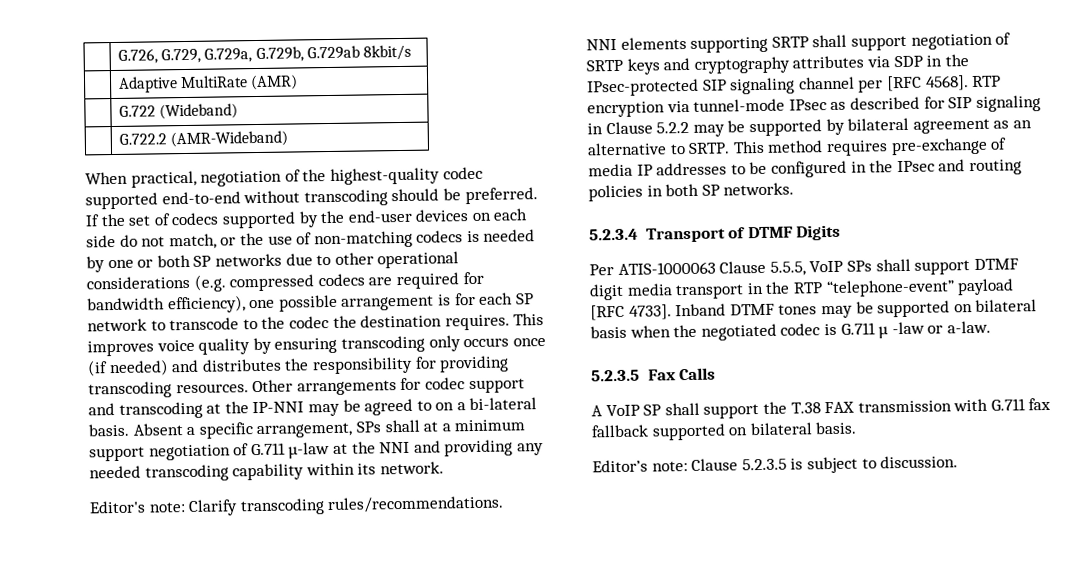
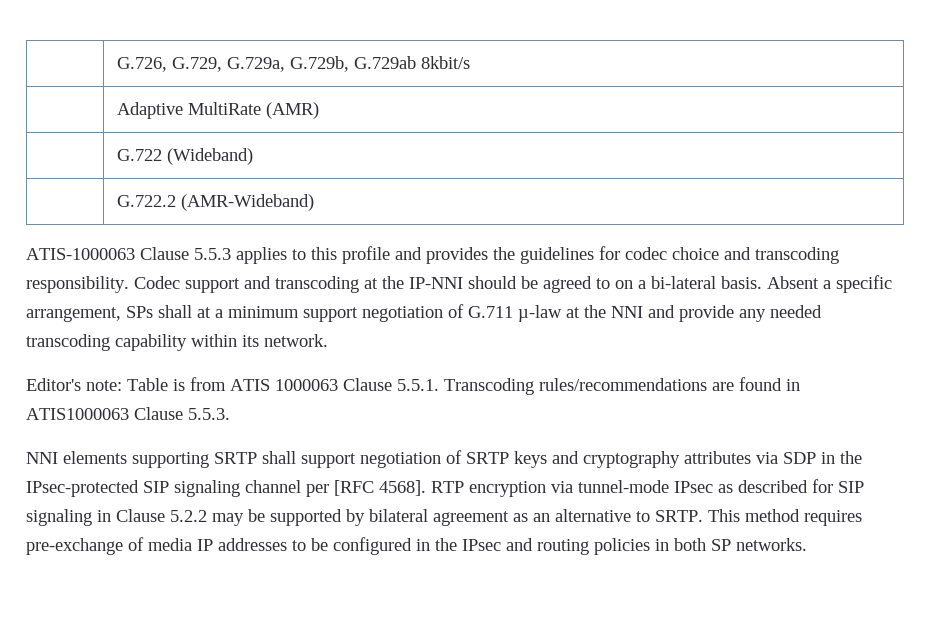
[85,166,483,188] [85,187,538,210] [85,208,529,229] [86,229,536,250] [86,251,460,273] [86,271,484,292] [87,292,534,314] [87,313,545,332] [87,335,546,357] [87,355,510,377] [88,377,465,399] When practical, negotiation of the highest-quality codec supported end-to-end without transcoding should be preferred. If the set of codecs supported by the end-user devices on each side do not match, or the use of non-matching codecs is needed by one or both SP networks due to other operational considerations (e.g. compressed codecs are required for bandwidth efficiency), one possible arrangement is for each SP network to transcode to the codec the destination requires. This improves voice quality by ensuring transcoding only occurs once (if needed) and distributes the responsibility for providing transcoding resources. Other arrangements for codec -> [26,246,839,264] [26,276,180,293] ATIS-1000063 Clause 5.5.3 applies to this profile and provides the guidelines for codec choice and transcoding responsibility. Codec
[307,403,340,417] may -> [468,276,517,289] should
[444,439,514,457] providing -> [679,305,734,322] provide
[188,495,505,516] Clarify transcoding rules/recommendations. -> [127,377,800,395] [26,407,230,420] Table is from ATIS 1000063 Clause 5.5.1. Transcoding rules/recommendations are found in ATIS1000063 Clause 5.5.3.
[589,224,842,243] [589,258,1019,276] [589,278,1015,301] [590,299,1038,321] [590,320,991,341] [591,367,717,382] [591,397,1052,419] [591,421,858,441] [592,455,959,474] // 5.2.3.4 Transport of DTMF Digits // Per ATIS-1000063 Clause 5.5.5, VoIP SPs shall support DTMF digit media transport in the RTP “telephone-event” payload [RFC 4733]. Inband DTMF tones may be supported on bilateral basis when the negotiated codec is G.711 µ -law or a-law. // 5.2.3.5 Fax Calls // A VoIP SP shall support the T.38 FAX transmission with G.711 fax fallback supported on bilateral basis. // Editor’s note: Clause 5.2.3.5 is subject to discussion. -> (807, 544) none

